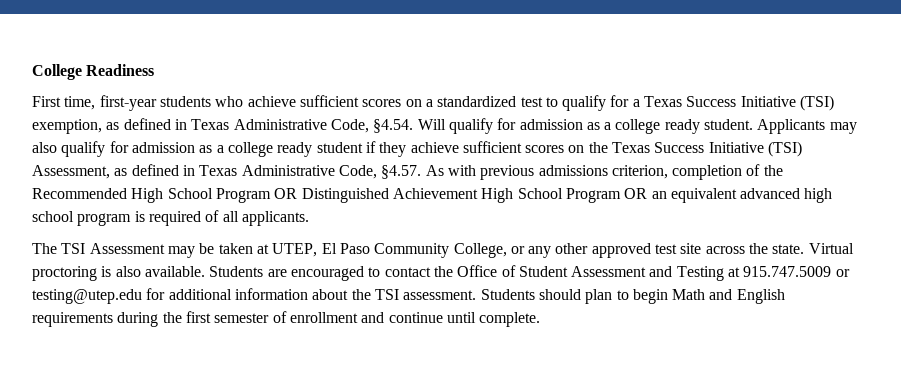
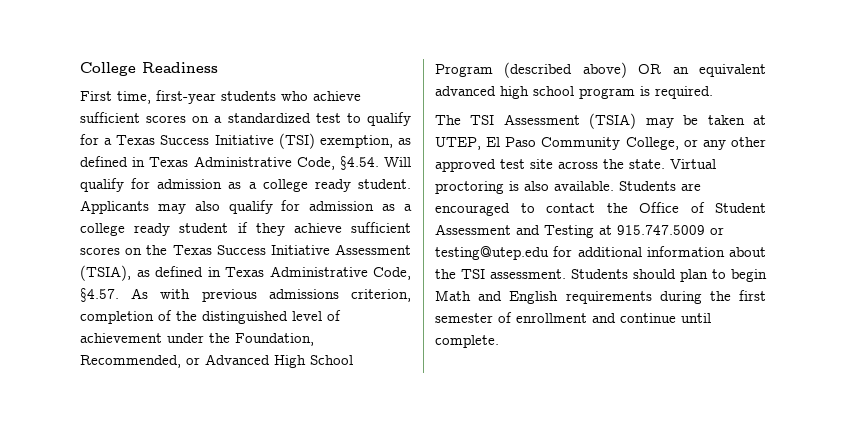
[768,141,803,157] [32,165,110,179] (TSI) Assessment, -> [335,244,411,255] [80,265,131,281] Assessment (TSIA),
[32,188,621,203] Recommended High School Program OR Distinguished Achievement High School Program -> [202,310,341,324] [80,333,314,346] [80,354,353,368] [435,62,627,78] distinguished level of achievement under the Foundation, Recommended, or Advanced High School Program (described above)
[148,210,309,226] required of all applicants. -> [655,86,713,99] required.
(165, 248) none -> [589,113,637,129] (TSIA)

